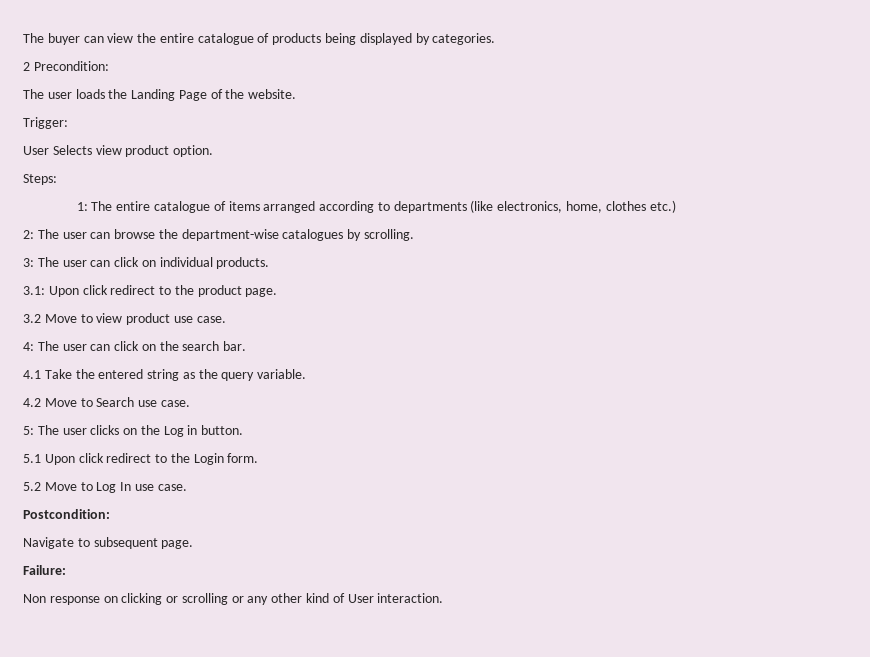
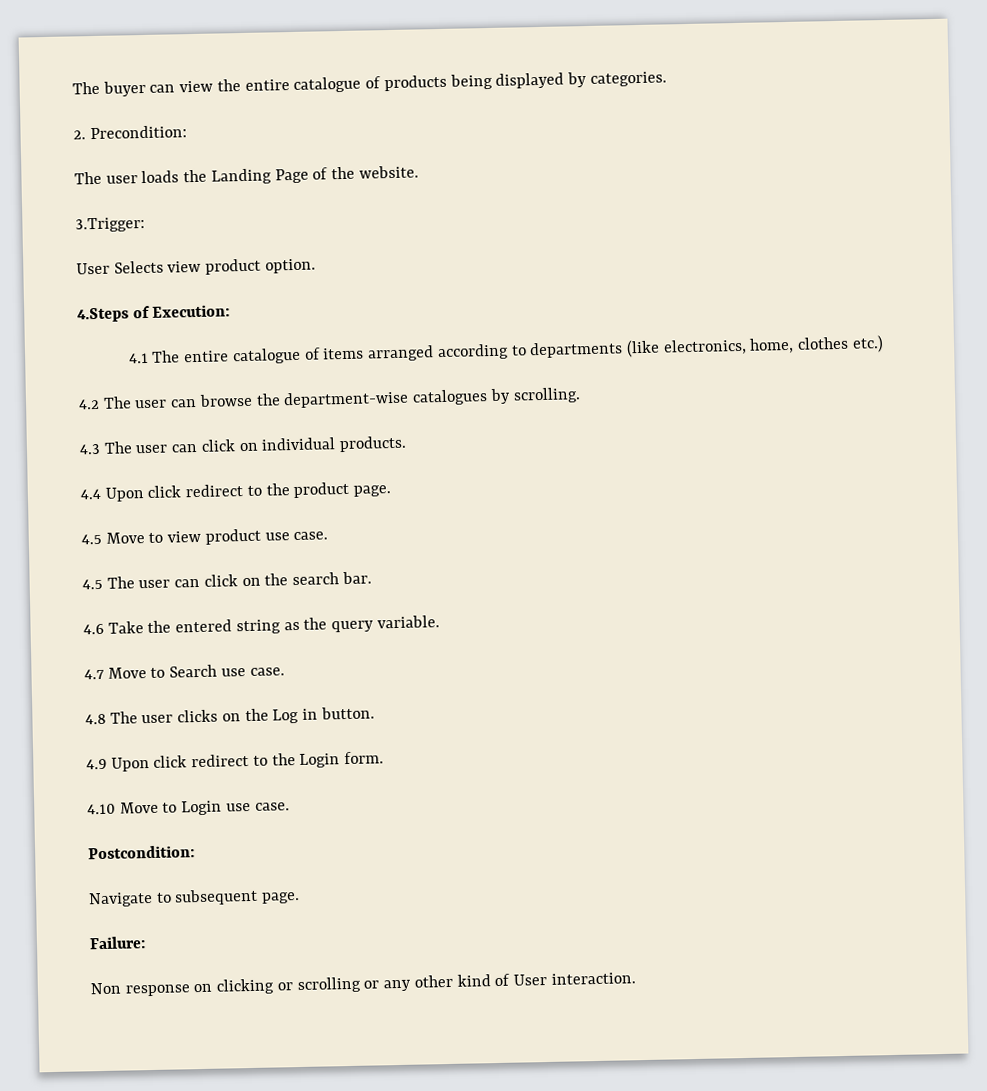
[23,62,30,71] 2 -> [73,130,86,140] 2.
[23,117,68,129] Trigger: -> [75,217,145,233] 3.Trigger:
[23,174,57,185] [76,202,88,211] Steps: // 1: -> [77,304,231,323] [128,352,149,364] 4.Steps of Execution: // 4.1
[23,230,34,239] 2: -> [78,398,100,410] 4.2
[23,258,34,267] 3: -> [79,443,101,455] 4.3
[23,286,45,295] 3.1: -> [80,488,101,500] 4.4
[23,314,41,323] 3.2 -> [81,533,102,545] 4.5
[23,342,34,351] 4: -> [82,578,103,590] 4.5
[23,370,41,379] 4.1 -> [83,623,104,635] 4.6
[23,398,41,407] 4.2 -> [84,668,105,680] 4.7
[23,426,34,435] 5: -> [85,713,106,725] 4.8
[23,454,41,463] 5.1 -> [86,758,107,770] 4.9
[23,482,132,493] 5.2 Move to Log In -> [87,800,223,816] 4.10 Move to Login

